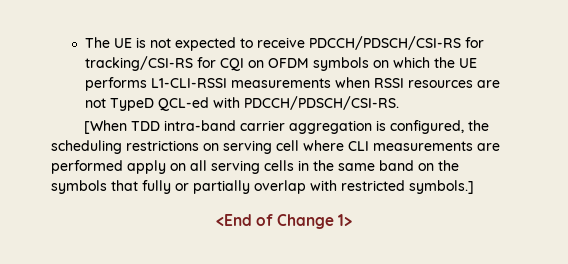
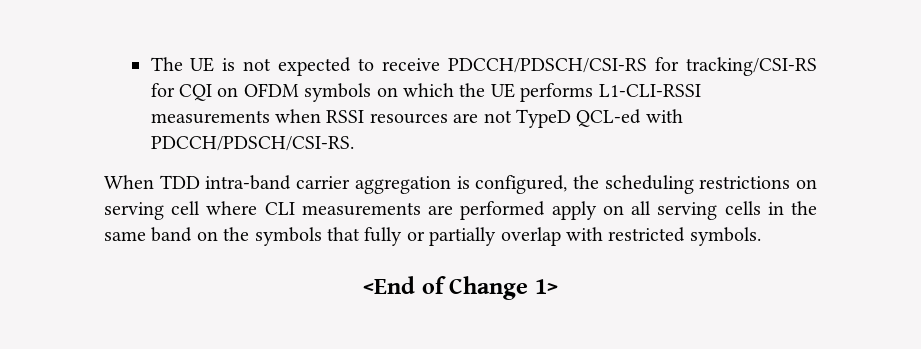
[83,120,127,134] [When -> [104,175,154,189] When
[409,180,474,194] symbols.] -> [689,227,761,246] symbols.

